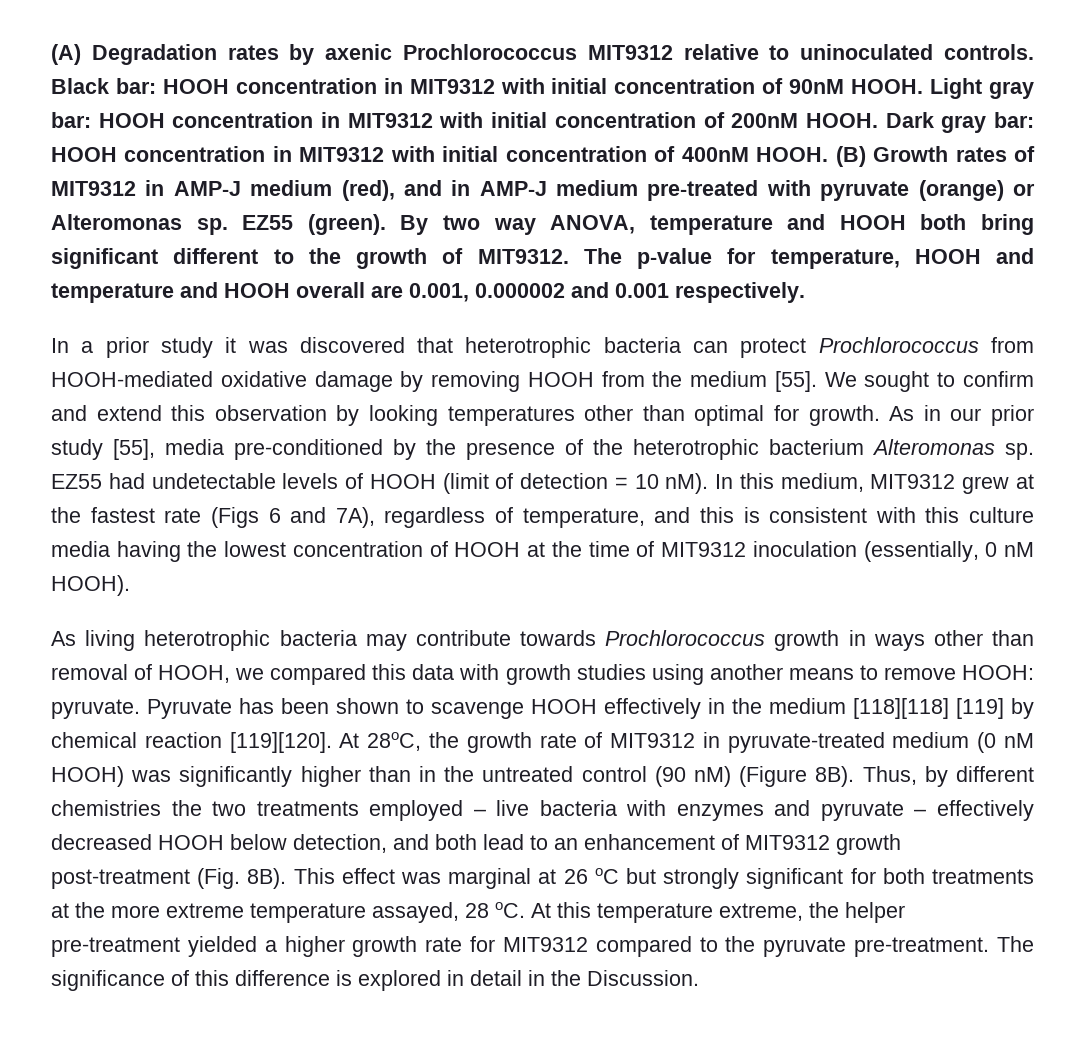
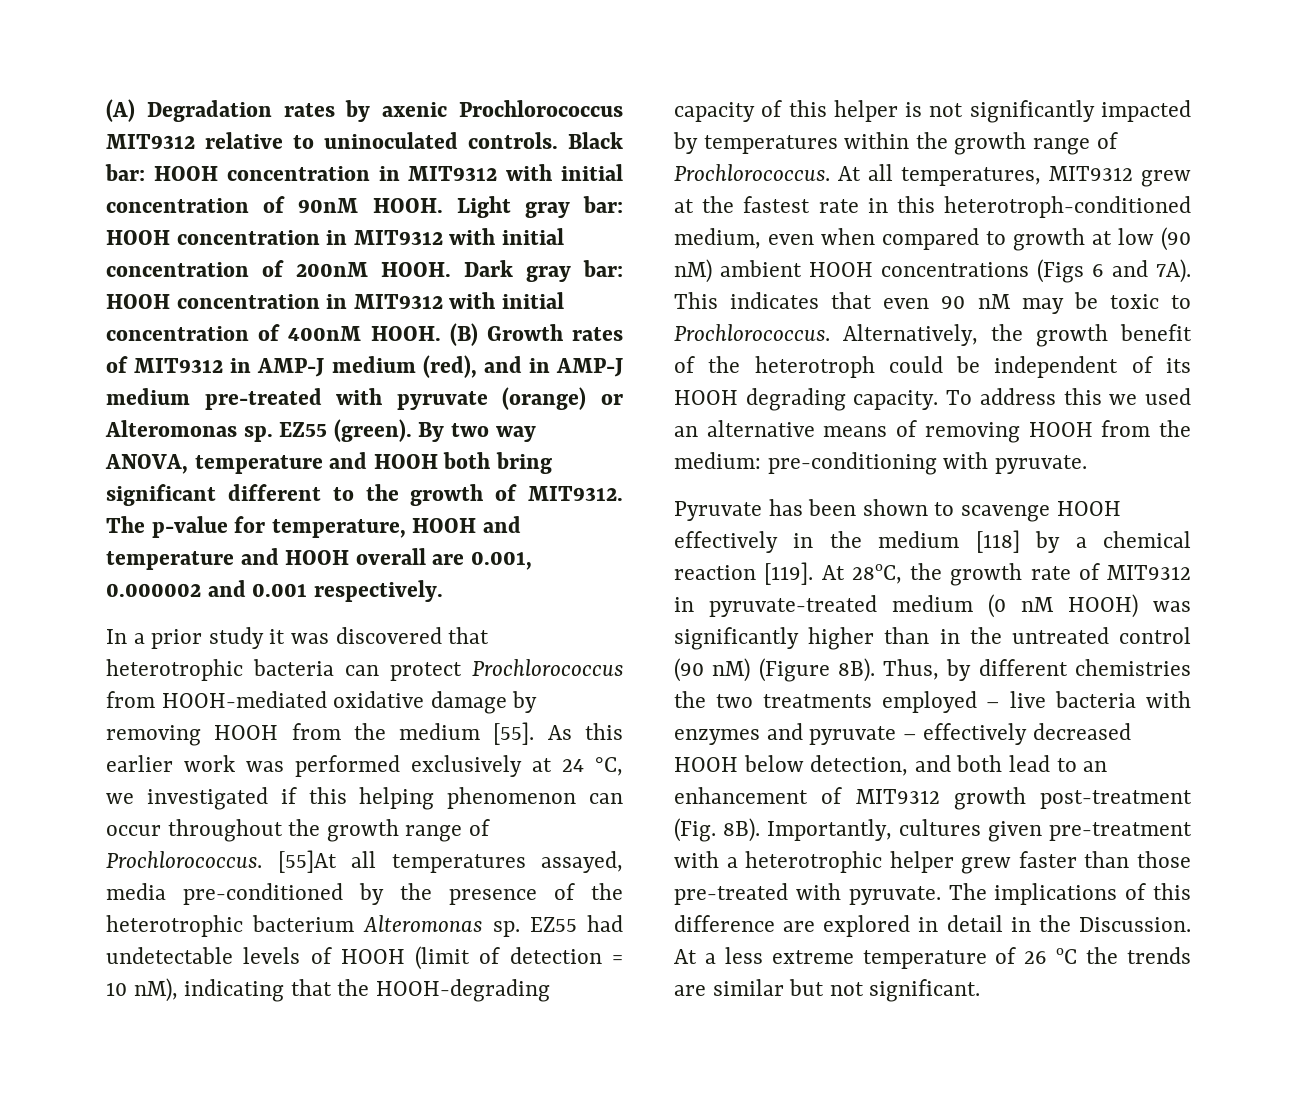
[824,371,1034,392] [51,405,1035,426] [51,439,155,460] We sought to confirm and extend this observation by looking temperatures other than optimal for growth. As in our prior study [55], -> [547,723,623,740] [106,755,623,777] [106,787,623,810] [106,819,491,842] [106,850,623,873] As this earlier work was performed exclusively at 24 °C, we investigated if this helping phenomenon can occur throughout the growth range of Prochlorococcus. [55]At all temperatures assayed,
[665,473,864,494] nM). In this medium, -> [133,978,551,1002] [674,100,1191,123] [673,132,1118,155] [674,164,1041,186] nM), indicating that the HOOH-degrading capacity of this helper is not significantly impacted by temperatures within the growth range of Prochlorococcus. At all temperatures,
[210,507,1034,528] [51,541,1034,562] [51,575,130,596] [51,630,1034,651] [51,664,1035,685] [51,699,140,719] (Figs 6 and 7A), regardless of temperature, and this is consistent with this culture media having the lowest concentration of HOOH at the time of MIT9312 inoculation (essentially, 0 nM HOOH). // As living heterotrophic bacteria may contribute towards Prochlorococcus growth in ways other than removal of HOOH, we compared this data with growth studies using another means to remove HOOH: pyruvate. -> [867,196,1191,218] [674,227,1191,251] [674,259,1191,283] [674,292,1191,314] [674,324,1192,347] [674,356,1191,378] [674,388,1191,411] [674,420,1191,443] [674,452,1087,475] in this heterotroph-conditioned medium, even when compared to growth at low (90 nM) ambient HOOH concentrations (Figs 6 and 7A). This indicates that even 90 nM may be toxic to Prochlorococcus. Alternatively, the growth benefit of the heterotroph could be independent of its HOOH degrading capacity. To address this we used an alternative means of removing HOOH from the medium: pre-conditioning with pyruvate. //
[853,698,1034,719] [118][118] [119] by -> [975,530,1087,553] [118] by a
[229,732,332,753] [119][120]. -> [764,562,814,585] [119].
[293,868,1035,889] [51,902,905,923] [51,936,1034,957] [51,970,165,991] This effect was marginal at 26 oC but strongly significant for both treatments at the more extreme temperature assayed, 28 oC. At this temperature extreme, the helper pre-treatment yielded a higher growth rate for MIT9312 compared to the pyruvate pre-treatment. The significance -> [767,819,1192,842] [674,851,1191,874] [674,883,1118,905] Importantly, cultures given pre-treatment with a heterotrophic helper grew faster than those pre-treated with pyruvate. The implications
[336,970,352,986] is -> [783,921,816,932] are
(699, 978) none -> [674,947,1191,969] [674,979,981,1002] At a less extreme temperature of 26 oC the trends are similar but not significant.

